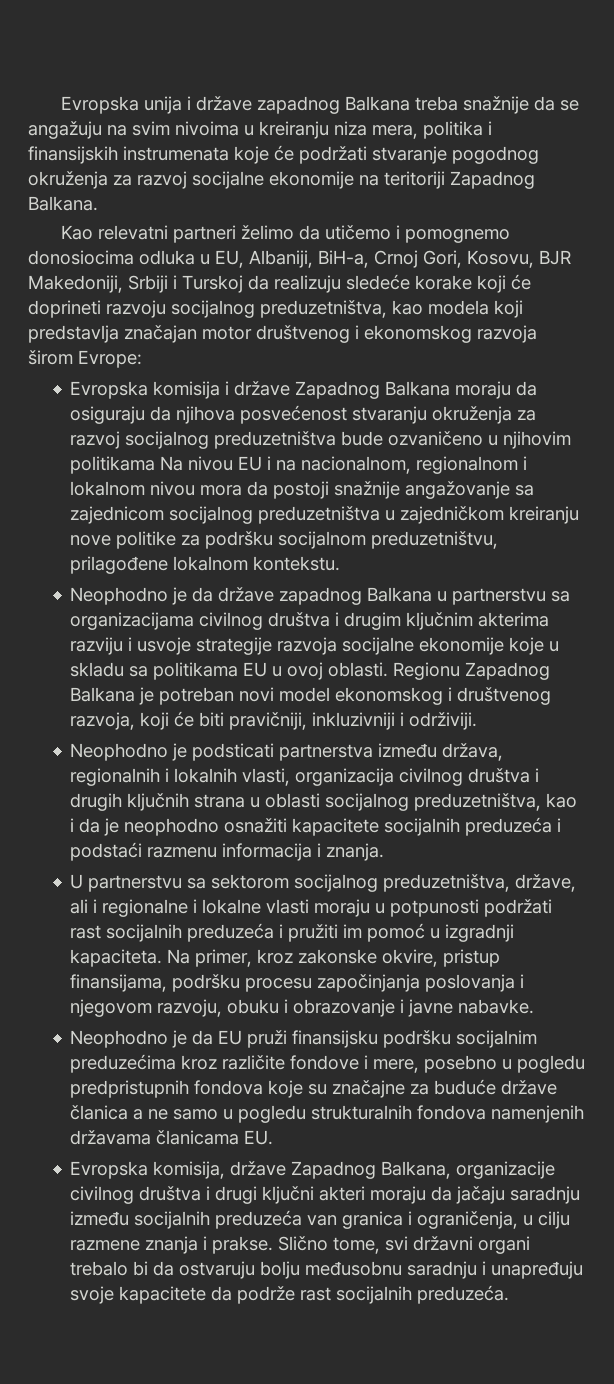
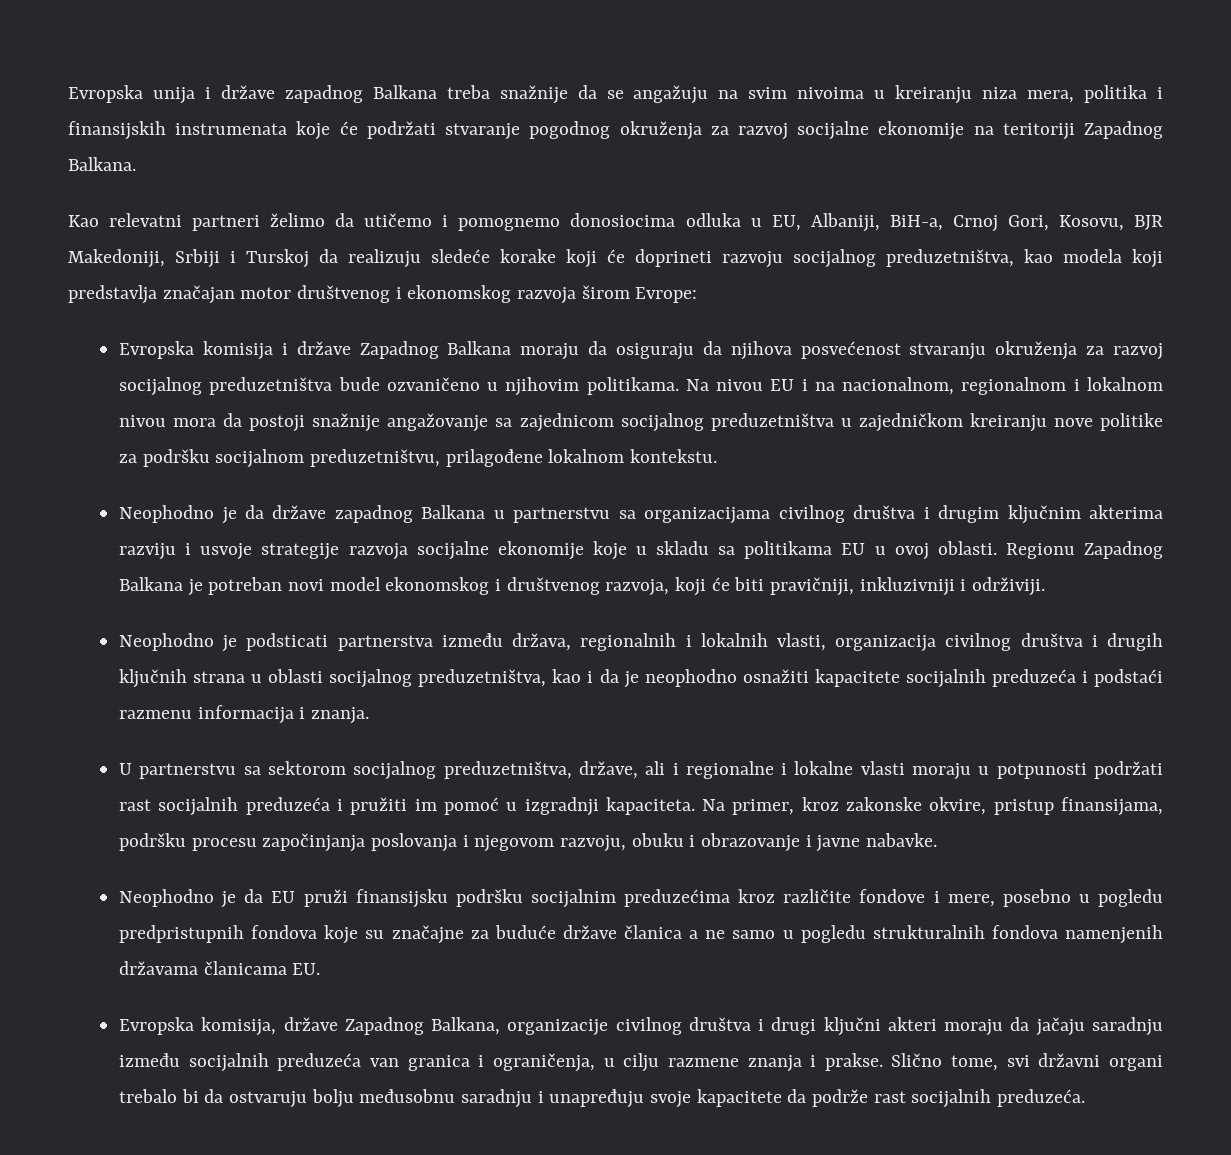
[70,456,156,474] politikama -> [586,377,679,395] politikama.

